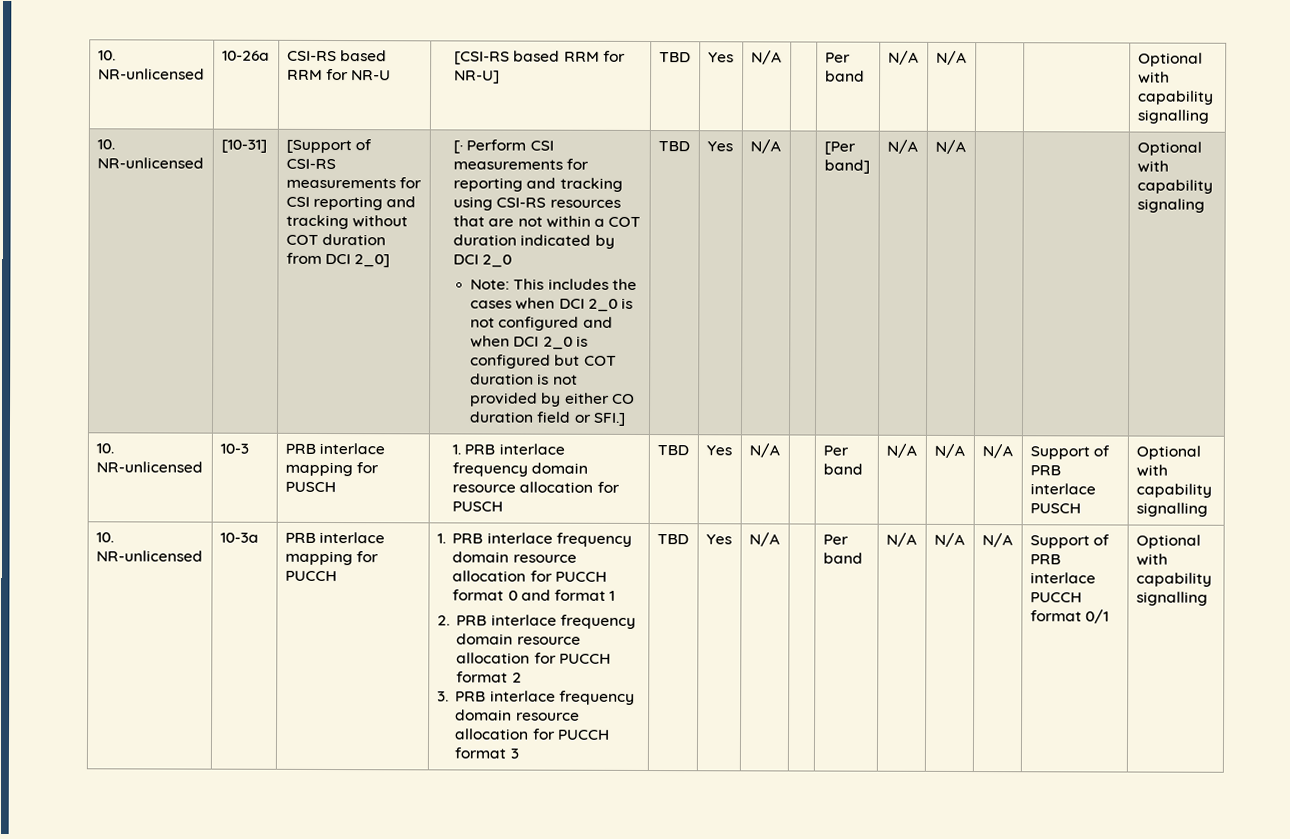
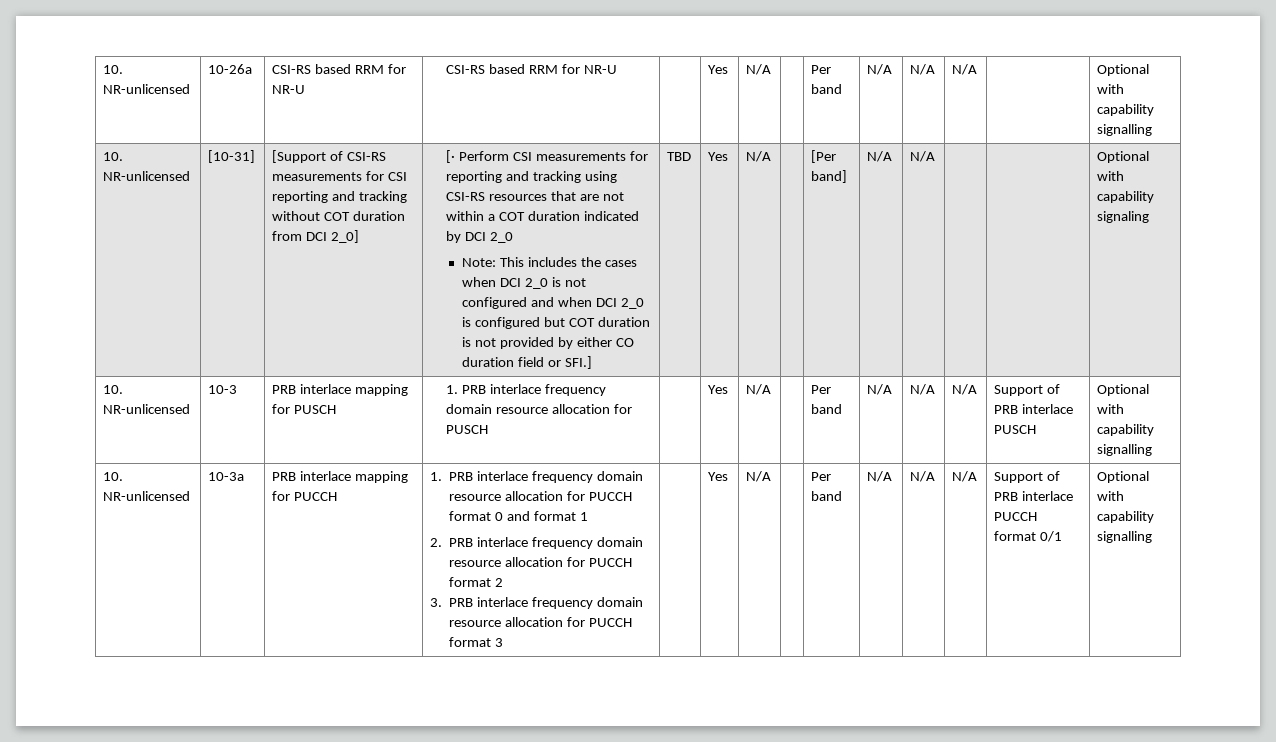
[454,50,626,65] [454,70,501,84] [658,52,691,63] [707,52,734,63] [750,50,782,65] [824,52,851,63] [824,70,865,82] [887,50,919,65] [935,50,967,66] [CSI-RS based RRM for NR-U] | TBD | Yes | N/A | | Per band | N/A | N/A | -> [446,64,617,74] [708,65,729,74] [746,64,772,75] [811,65,832,74] [811,84,843,94] [867,64,893,75] [910,64,936,75] [952,64,978,75] CSI-RS based RRM for NR-U | | Yes | N/A | | Per band | N/A | N/A | N/A
[656,445,689,456] TBD -> (489, 429) none
[656,534,689,545] TBD -> (504, 642) none

